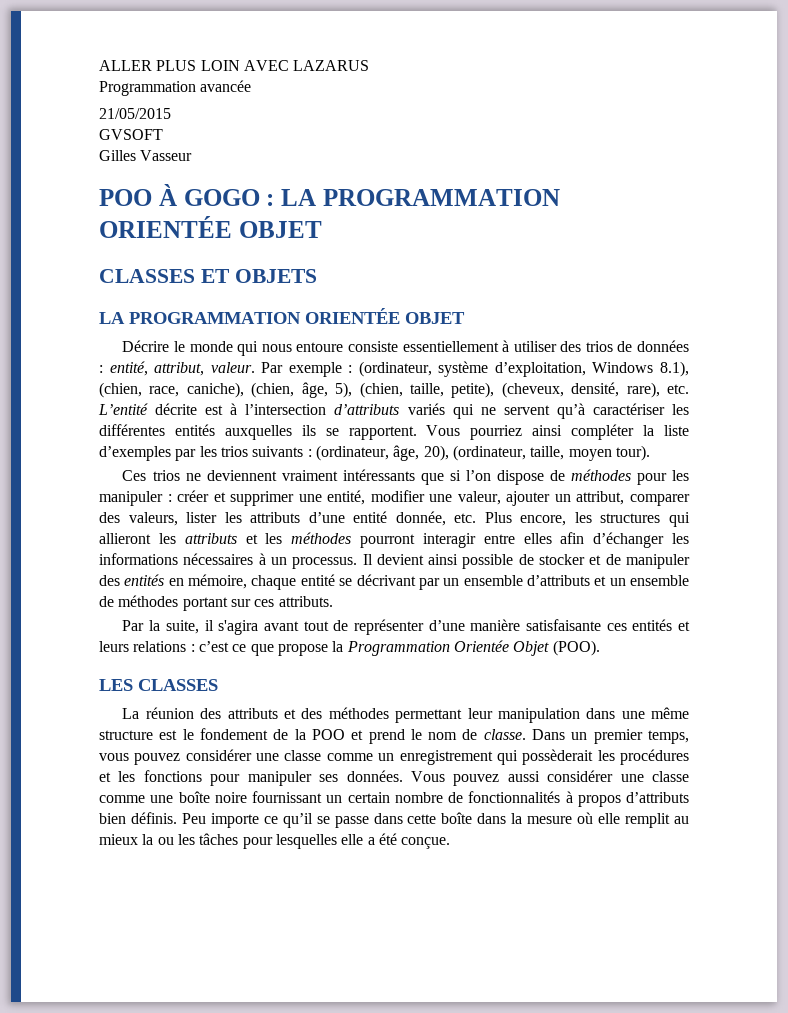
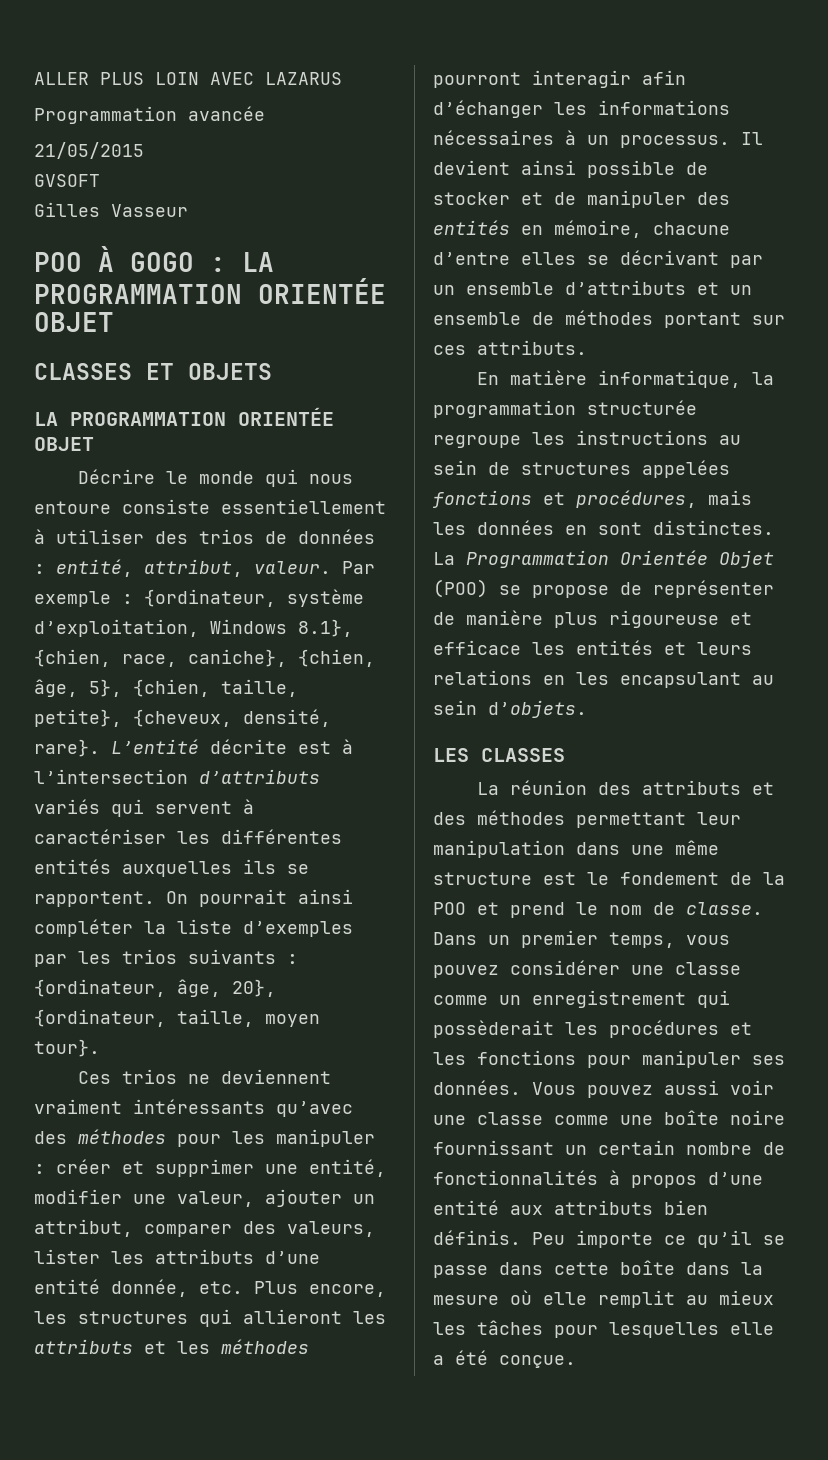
[358,361,432,377] (ordinateur, -> [144,589,276,607] {ordinateur,
[660,361,689,377] [99,382,689,398] 8.1), (chien, race, caniche), (chien, âge, 5), (chien, taille, petite), (cheveux, densité, rare), etc. -> [298,619,353,637] [34,649,375,667] [34,679,298,697] [34,709,331,727] [34,739,100,757] 8.1}, {chien, race, caniche}, {chien, âge, 5}, {chien, taille, petite}, {cheveux, densité, rare}.
[480,403,585,419] ne servent qu’à -> [155,799,254,814] servent à
[426,425,523,440] Vous pourriez -> [166,889,287,907] On pourrait
[315,445,526,461] (ordinateur, âge, 20), (ordinateur, -> [34,979,276,997] [34,1009,166,1027] {ordinateur, âge, 20}, {ordinateur,
[615,445,650,461] tour). -> [34,1039,100,1057] tour}.
[420,470,565,485] que si l’on dispose de -> [276,1101,353,1117] [34,1131,67,1144] qu’avec des
[483,533,552,544] entre elles -> (631, 79) none
[251,574,335,590] chaque entité -> [653,222,730,235] [433,252,576,265] chacune d’entre elles
[122,619,690,635] [99,640,600,656] Par la suite, il s'agira avant tout de représenter d’une manière satisfaisante ces entités et leurs relations : c’est ce que propose la Programmation Orientée Objet (POO). -> [477,370,775,388] [433,400,697,418] [433,430,741,448] [433,460,730,478] [433,490,752,508] [433,520,774,535] [433,550,774,568] [433,579,774,598] [433,610,752,628] [433,640,752,655] [433,670,774,688] [433,700,587,718] En matière informatique, la programmation structurée regroupe les instructions au sein de structures appelées fonctions et procédures, mais les données en sont distinctes. La Programmation Orientée Objet (POO) se propose de représenter de manière plus rigoureuse et efficace les entités et leurs relations en les encapsulant au sein d’objets.
[547,770,614,782] considérer -> [730,1080,774,1095] voir
[626,792,689,803] d’attributs -> [708,1172,763,1185] [433,1200,653,1215] d’une entité aux attributs
[142,834,174,845] la ou -> (774, 1297) none

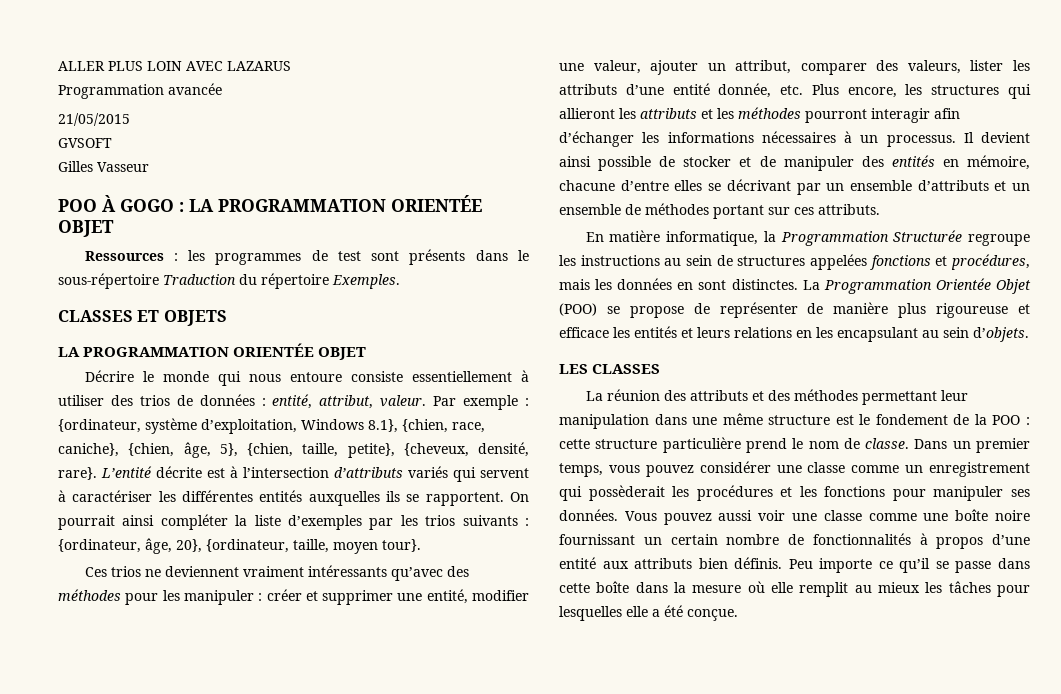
(114, 322) none -> [84,249,529,265] [58,273,400,289] // Ressources : les programmes de test sont présents dans le sous-répertoire Traduction du répertoire Exemples.
[433,400,697,418] programmation structurée -> [780,230,963,246] Programmation Structurée
[477,902,499,915] et -> [1026,417,1030,425] [559,437,741,453] : cette structure particulière

